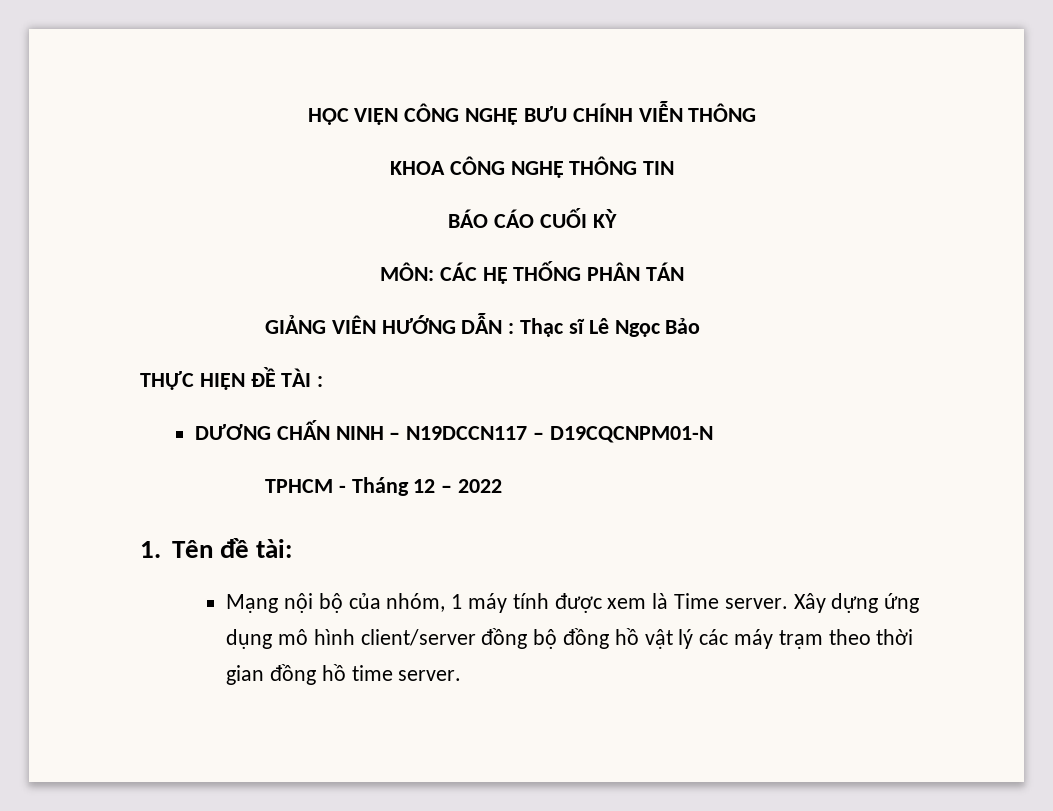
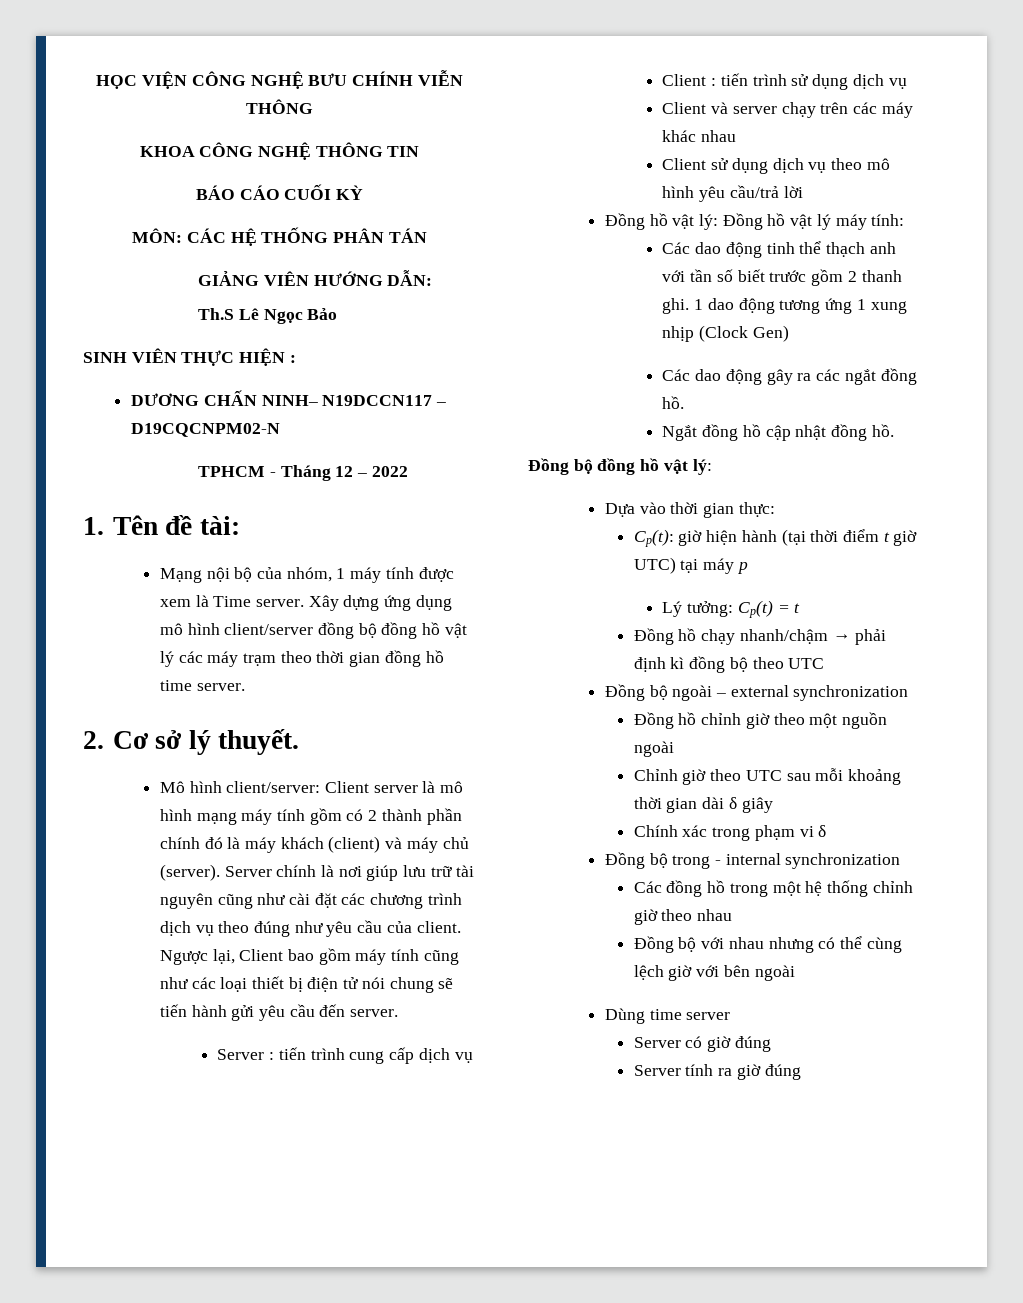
[461,313,585,337] DẪN : Thạc sĩ -> [387,270,433,286] [198,308,235,320] DẪN: // Th.S
[140,367,312,390] THỰC HIỆN ĐỀ TÀI -> [83,348,286,366] SINH VIÊN THỰC HIỆN
[335,426,401,440] NINH – -> [261,395,318,406] NINH–
[549,426,713,443] D19CQCNPM01-N -> [131,423,281,437] D19CQCNPM02-N
(462, 675) none -> [83,729,300,755] [159,781,464,793] [159,808,462,825] [159,836,469,853] [159,864,474,881] [159,893,462,909] [159,920,461,937] [159,948,459,965] [159,976,454,993] [159,1004,399,1021] [217,1047,473,1064] [662,73,907,90] [662,102,913,118] [662,130,737,142] [662,158,890,174] [662,185,803,202] [604,213,905,230] [662,241,896,258] [662,269,902,286] [662,298,907,314] [662,325,789,342] [662,368,917,385] [662,396,685,409] [662,424,894,441] [528,458,712,475] [604,502,775,518] [633,529,918,547] [633,557,748,574] [662,600,801,618] [633,628,887,645] [633,656,825,673] [604,684,909,701] [633,712,888,729] [633,741,674,757] [633,768,902,785] [633,797,773,813] [633,825,827,841] [604,852,901,869] [633,880,913,897] [633,909,733,925] [633,936,902,953] [633,965,795,981] [604,1008,731,1024] [633,1036,771,1052] [633,1064,801,1080] // 2. Cơ sở lý thuyết. // Mô hình client/server: Client server là mô hình mạng máy tính gồm có 2 thành phần chính đó là máy khách (client) và máy chủ (server). Server chính là nơi giúp lưu trữ tài nguyên cũng như cài đặt các chương trình dịch vụ theo đúng như yêu cầu của client. Ngược lại, Client bao gồm máy tính cũng như các loại thiết bị điện tử nói chung sẽ tiến hành gửi yêu cầu đến server. // Server : tiến trình cung cấp dịch vụ // Client : tiến trình sử dụng dịch vụ // Client và server chạy trên các máy khác nhau // Client sử dụng dịch vụ theo mô hình yêu cầu/trả lời // Đồng hồ vật lý: Đồng hồ vật lý máy tính: // Các dao động tinh thể thạch anh với tần số biết trước gồm 2 thanh ghi. 1 dao động tương ứng 1 xung nhịp (Clock Gen) // Các dao động gây ra các ngắt đồng hồ. // Ngắt đồng hồ cập nhật đồng hồ. // Đồng bộ đồng hồ vật lý: // Dựa vào thời gian thực: // Cp(t): giờ hiện hành (tại thời điểm t giờ UTC) tại máy p // Lý tưởng: Cp(t) = t // Đồng hồ chạy nhanh/chậm → phải định kì đồng bộ theo UTC // Đồng bộ ngoài – external synchronization // Đồng hồ chỉnh giờ theo một nguồn ngoài // Chỉnh giờ theo UTC sau mỗi khoảng thời gian dài δ giây // Chính xác trong phạm vi δ // Đồng bộ trong - internal synchronization // Các đồng hồ trong một hệ thống chỉnh giờ theo nhau // Đồng bộ với nhau nhưng có thể cùng lệch giờ với bên ngoài // Dùng time server // Server có giờ đúng // Server tính ra giờ đúng

